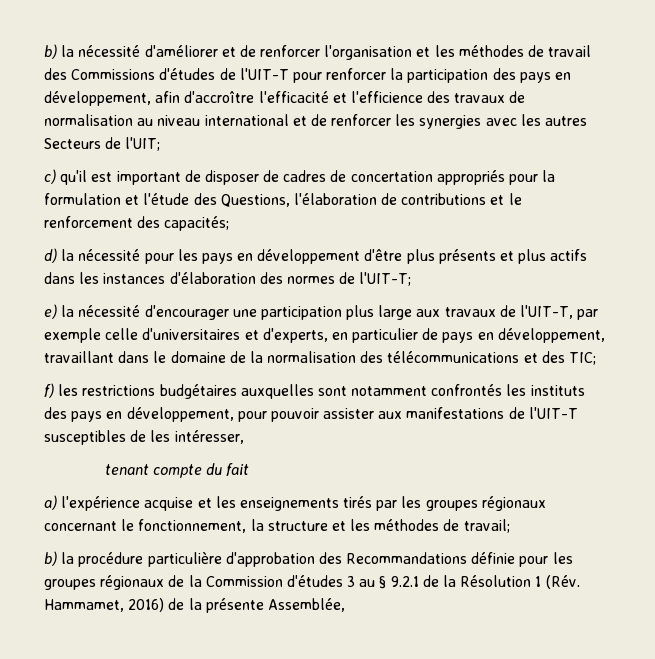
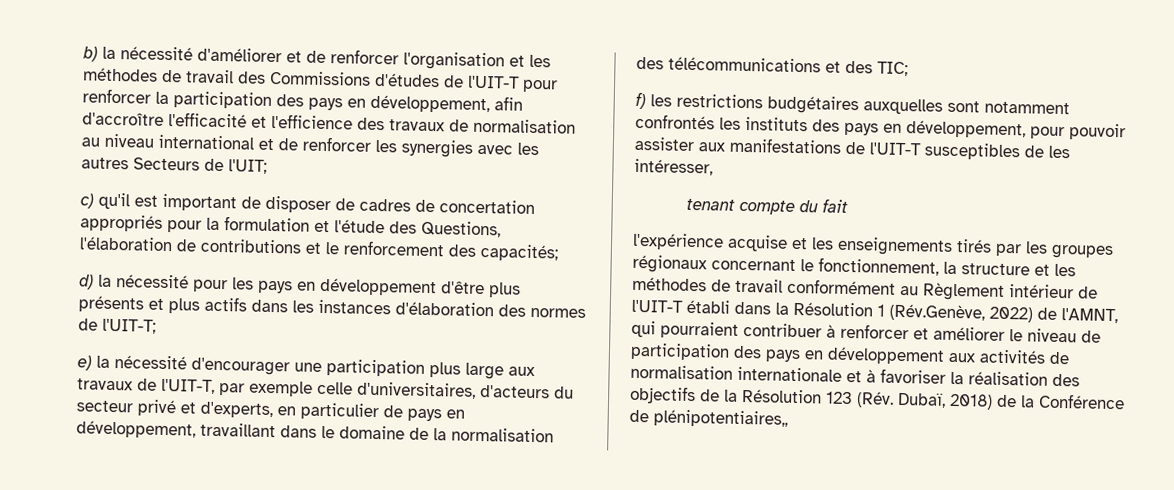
[142,328,241,340] d'universitaires -> [357,381,574,399] [76,399,176,417] d'universitaires, d'acteurs du secteur privé
[44,495,57,510] a) -> (849, 205) none
[463,519,510,533] [44,551,573,567] [44,575,580,590] [44,598,345,613] travail; // b) la procédure particulière d'approbation des Recommandations définie pour les groupes régionaux de la Commission d'études 3 au § 9.2.1 de la Résolution 1 (Rév. Hammamet, 2016) de la présente Assemblée, -> [735,278,1098,301] [631,299,1118,324] [631,320,1101,343] [630,342,1070,365] [630,364,1080,387] [630,385,1125,410] [629,409,788,428] travail conformément au Règlement intérieur de l'UIT-T établi dans la Résolution 1 (Rév.Genève, 2022) de l'AMNT, qui pourraient contribuer à renforcer et améliorer le niveau de participation des pays en développement aux activités de normalisation internationale et à favoriser la réalisation des objectifs de la Résolution 123 (Rév. Dubaï, 2018) de la Conférence de plénipotentiaires,,

